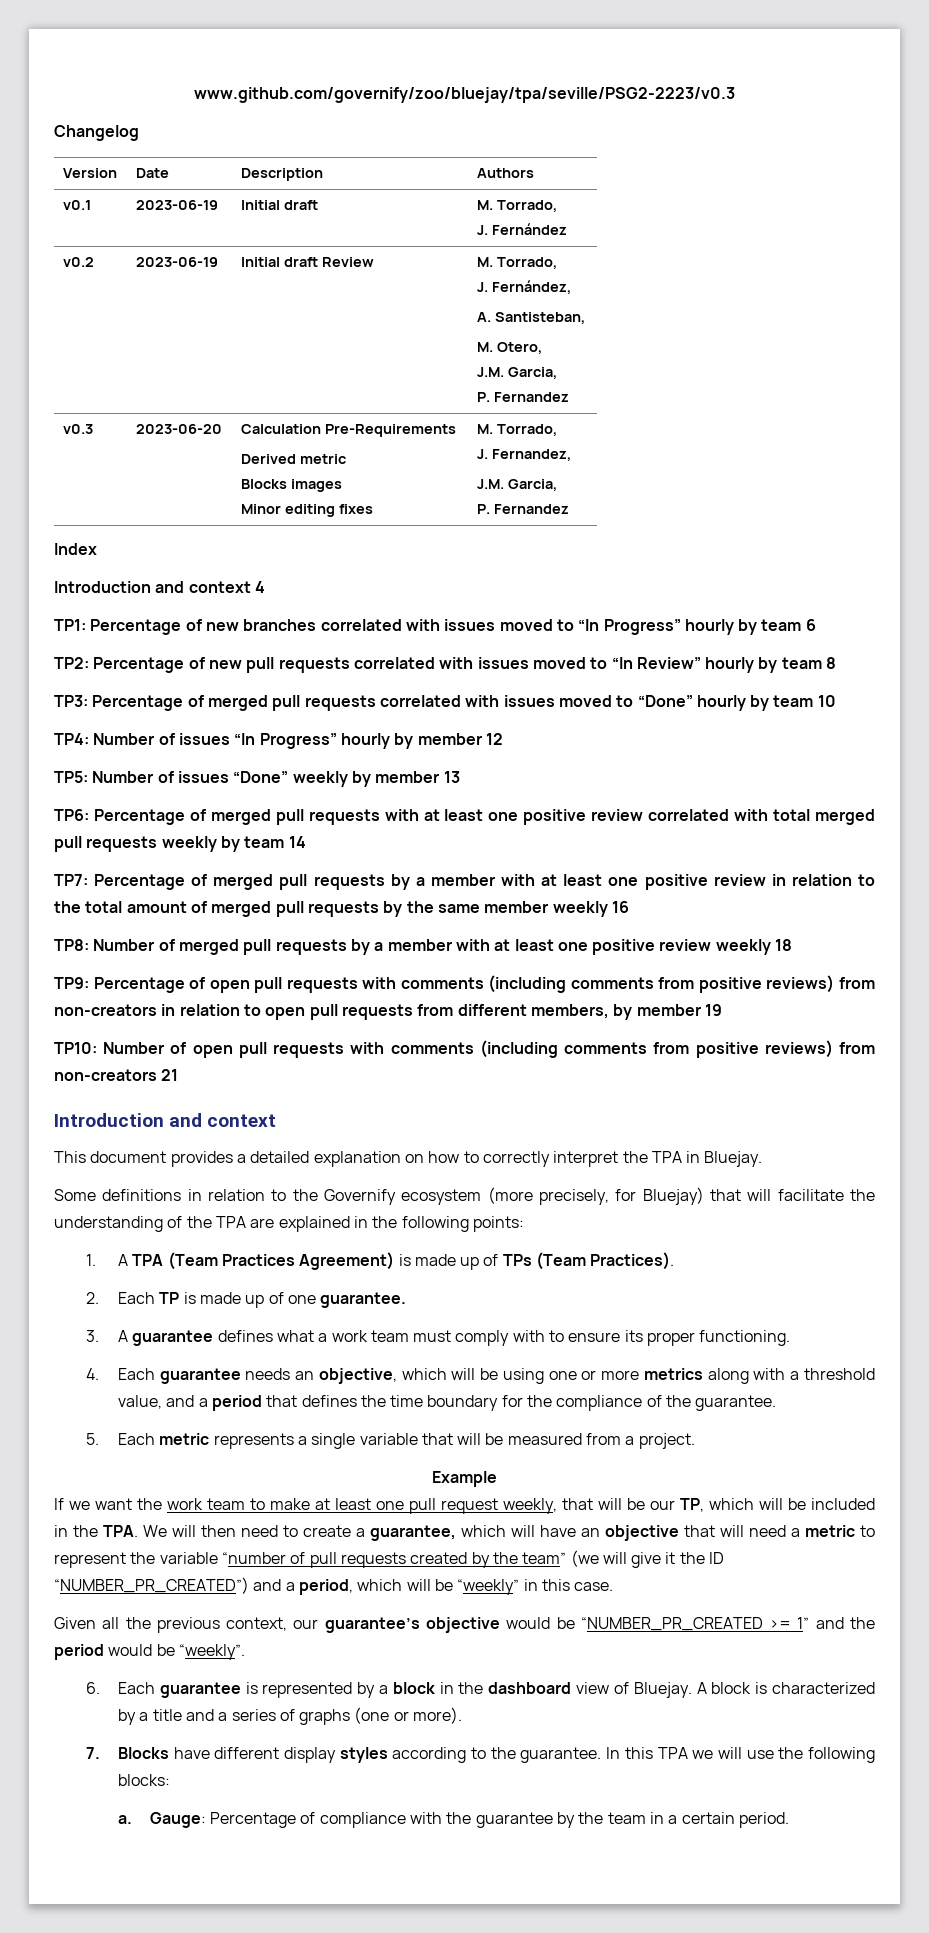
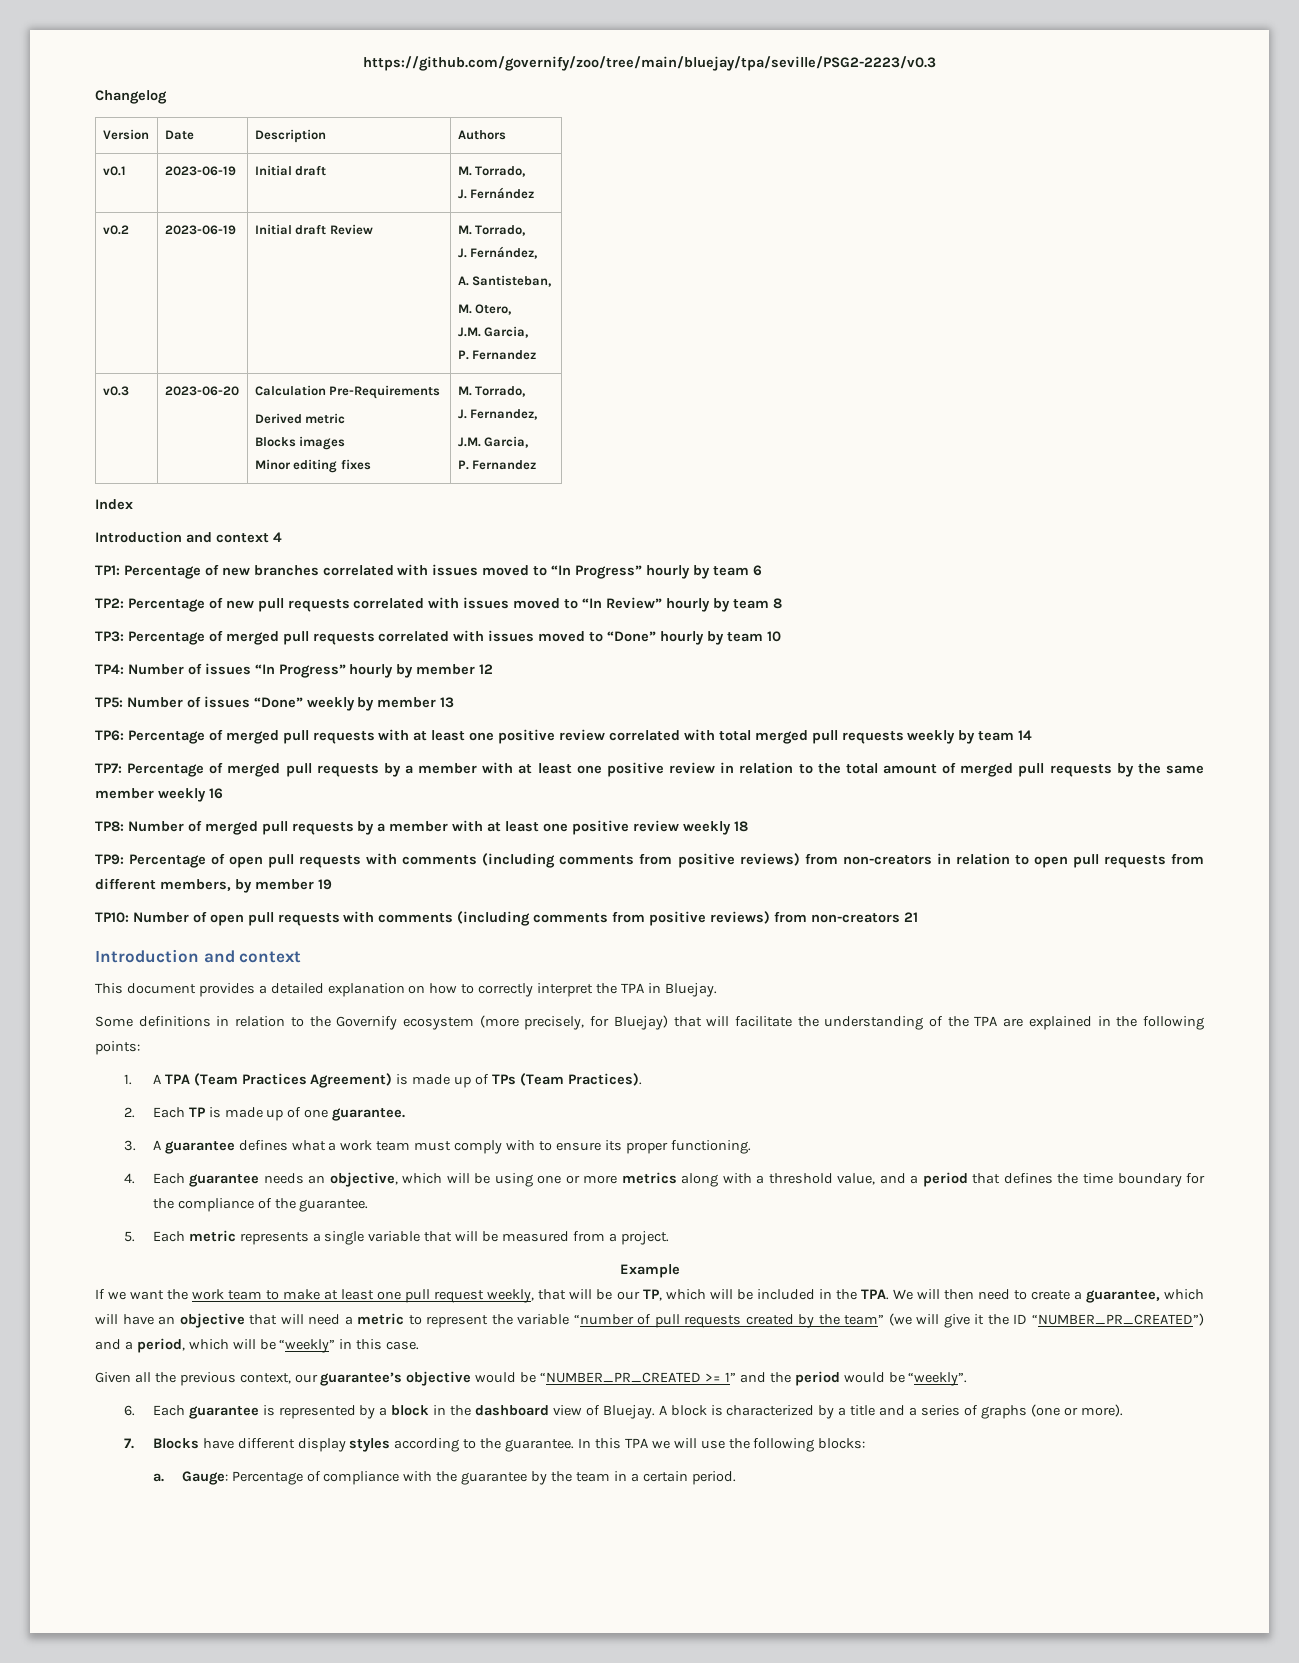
[194,87,735,103] www.github.com/governify/zoo/bluejay/tpa/seville/PSG2-2223/v0.3 -> [363,56,936,71] https://github.com/governify/zoo/tree/main/bluejay/tpa/seville/PSG2-2223/v0.3

